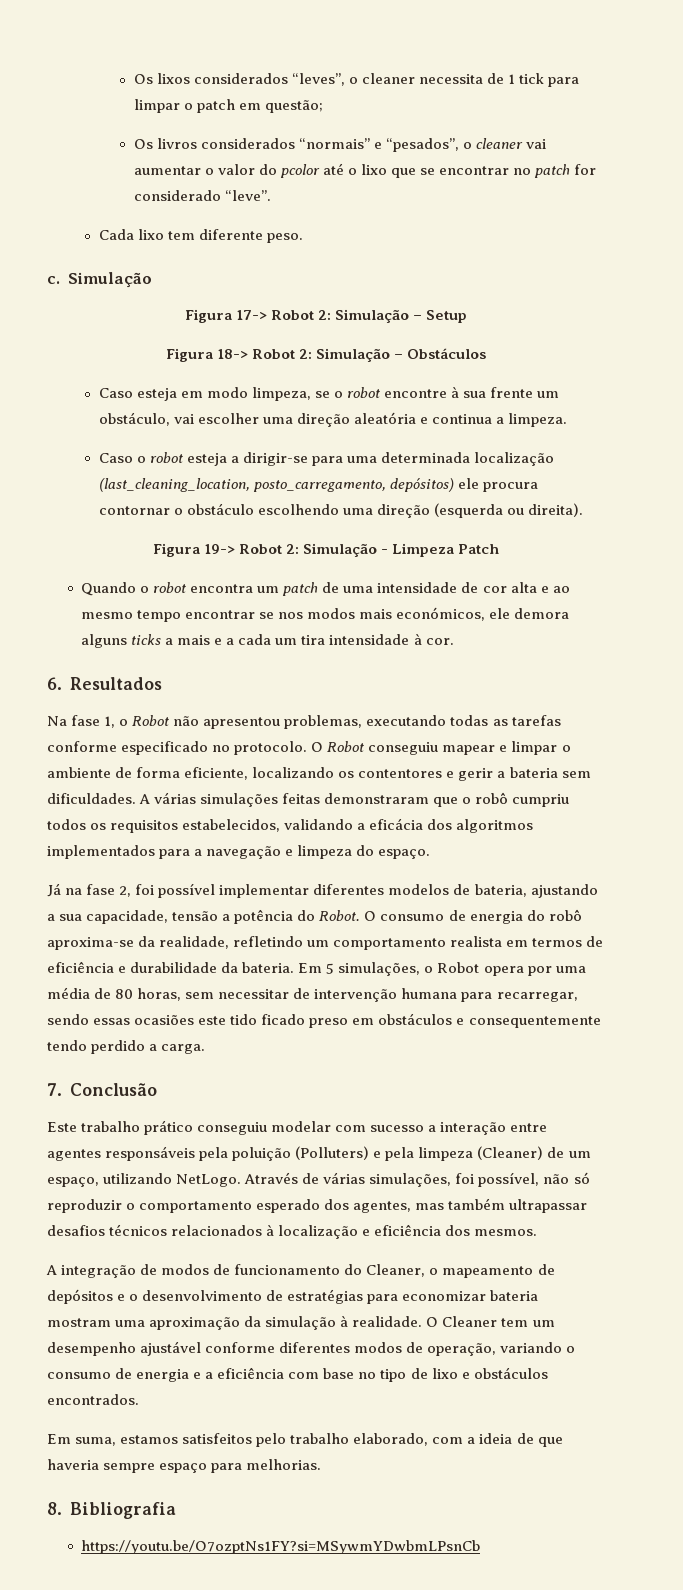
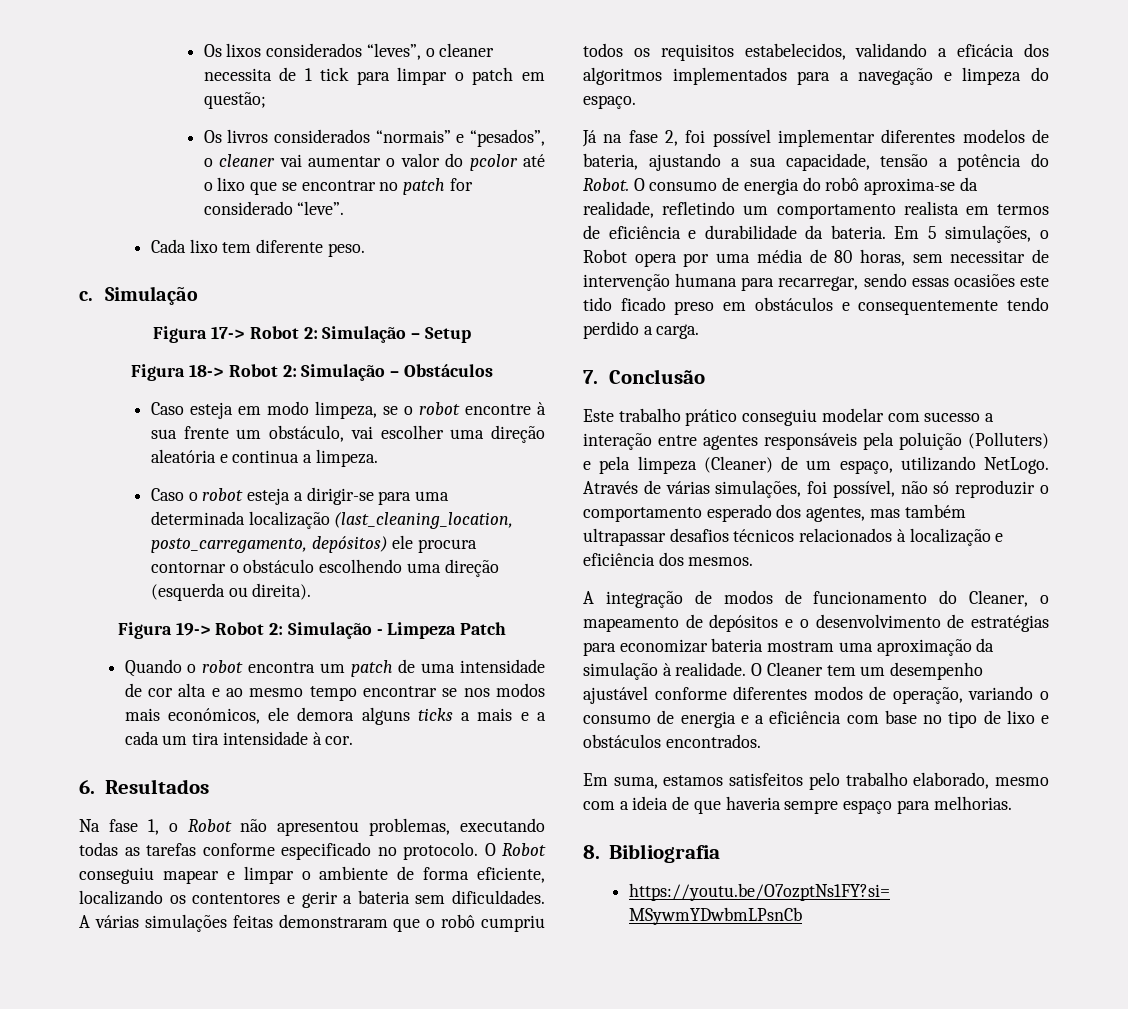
(429, 1439) none -> [995,777,1049,786] mesmo

